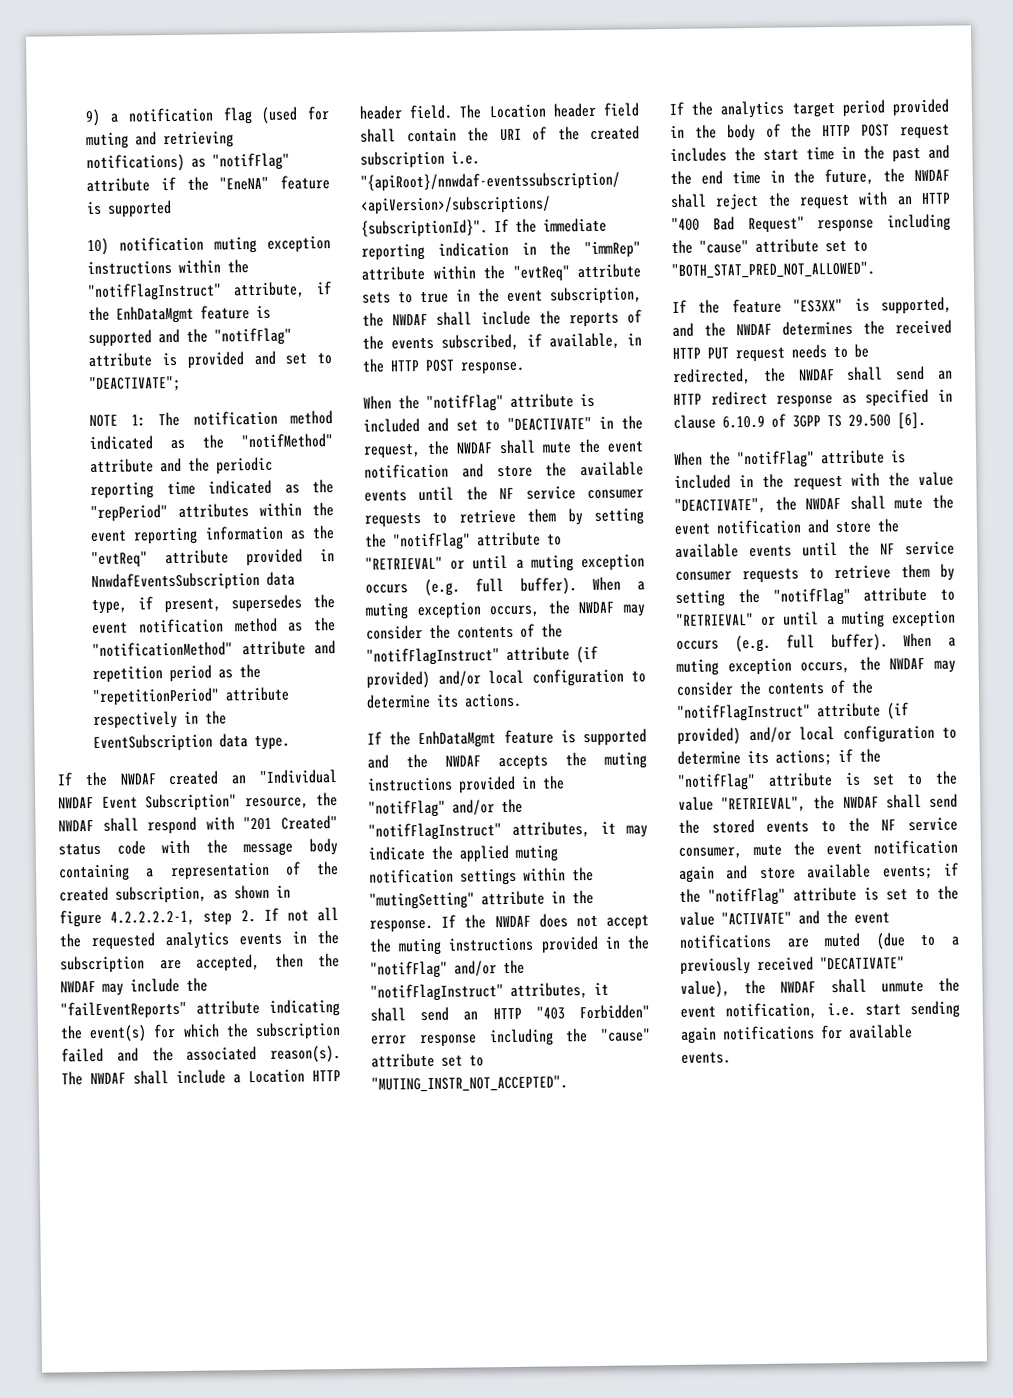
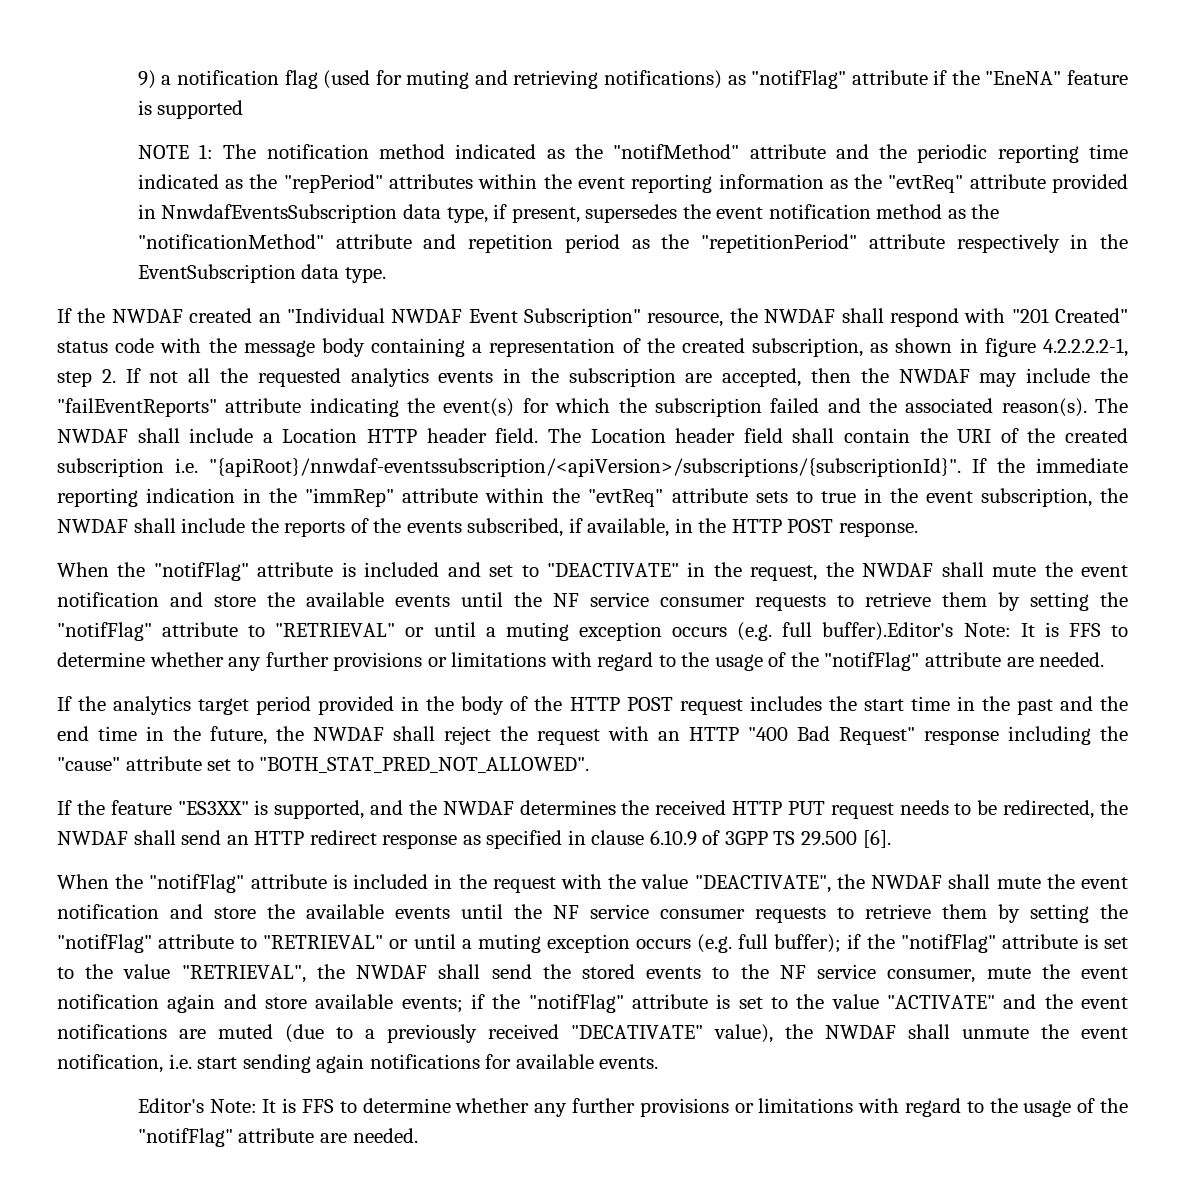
[87,236,331,256] [87,259,250,276] [87,281,332,302] [88,305,272,324] [88,327,293,348] [88,350,332,369] [89,375,182,393] // 10) notification muting exception instructions within the "notifFlagInstruct" attribute, if the EnhDataMgmt feature is supported and the "notifFlag" attribute is provided and set to "DEACTIVATE"; -> (244, 109) none
[519,576,645,595] [365,600,646,620] [366,623,563,640] [366,645,598,666] [366,668,646,689] [366,693,522,709] [367,728,647,749] [367,752,647,771] [367,775,565,794] [368,798,523,818] [368,820,648,841] [368,844,558,863] [369,866,594,886] [369,889,594,910] [369,913,649,933] [369,935,650,956] [370,959,525,979] [370,982,609,1002] [370,1004,650,1022] [371,1028,651,1048] [371,1052,484,1068] [371,1075,568,1093] buffer). When a muting exception occurs, the NWDAF may consider the contents of the "notifFlagInstruct" attribute (if provided) and/or local configuration to determine its actions. // If the EnhDataMgmt feature is supported and the NWDAF accepts the muting instructions provided in the "notifFlag" and/or the "notifFlagInstruct" attributes, it may indicate the applied muting notification settings within the "mutingSetting" attribute in the response. If the NWDAF does not accept the muting instructions provided in the "notifFlag" and/or the "notifFlagInstruct" attributes, it shall send an HTTP "403 Forbidden" error response including the "cause" attribute set to "MUTING_INSTR_NOT_ACCEPTED". -> [822,622,1128,641] [57,652,1105,671] buffer).Editor's Note: It is FFS to determine whether any further provisions or limitations with regard to the usage of the "notifFlag" attribute are needed.
[830,632,956,652] [676,656,956,676] [676,679,873,696] [677,702,909,722] [677,724,957,745] [677,750,832,766] buffer). When a muting exception occurs, the NWDAF may consider the contents of the "notifFlagInstruct" attribute (if provided) and/or local configuration to determine its actions; -> [774,934,842,953] buffer);
(731, 1058) none -> [137,1098,1128,1117] [137,1128,418,1147] // Editor's Note: It is FFS to determine whether any further provisions or limitations with regard to the usage of the "notifFlag" attribute are needed.

